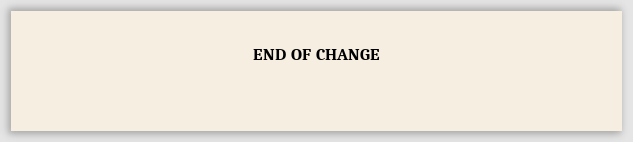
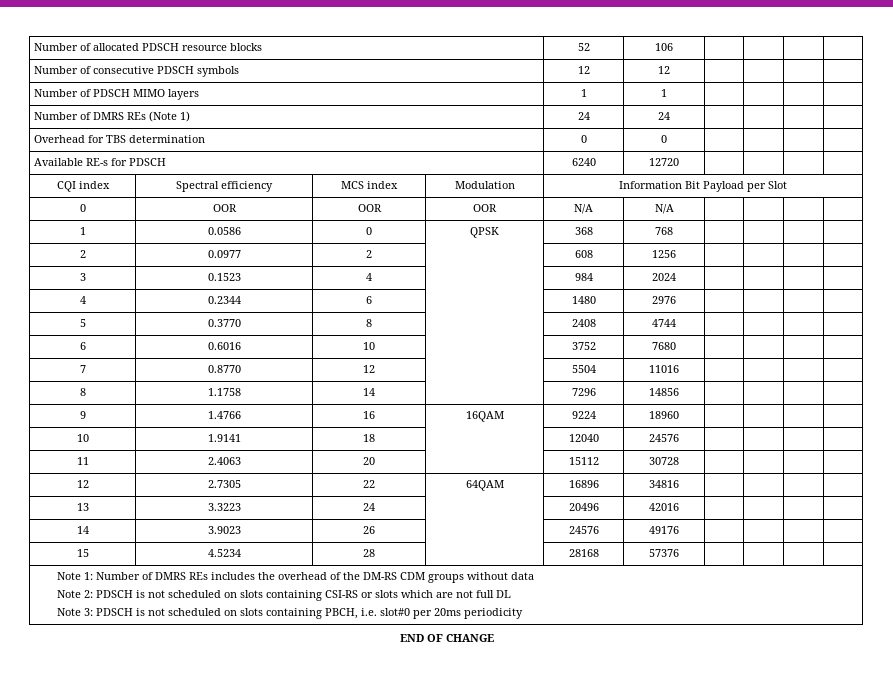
(253, 54) none -> [34,43,263,51] [577,43,590,51] [655,43,673,51] [34,66,240,77] [577,66,590,74] [658,66,670,74] [34,89,200,100] [580,89,587,97] [661,89,667,97] [34,111,191,122] [577,112,590,120] [658,112,670,120] [34,135,206,143] [580,135,587,143] [661,135,667,143] [34,158,167,166] [571,158,596,166] [649,158,679,166] [56,181,110,192] [176,181,273,192] [340,181,398,189] [454,181,515,189] [619,181,787,192] [79,204,86,212] [212,204,237,212] [357,204,382,212] [472,204,497,212] [574,204,593,214] [654,204,674,214] [79,227,86,235] [207,227,241,235] [365,227,372,235] [469,227,499,238] [574,227,593,235] [655,227,673,235] [79,250,86,258] [207,250,241,258] [365,250,372,258] [574,250,593,258] [652,250,676,258] [79,273,86,281] [207,273,241,281] [365,273,372,281] [574,273,593,281] [652,273,676,281] [79,296,86,304] [207,296,241,304] [365,296,372,304] [571,296,596,304] [652,296,676,304] [79,319,86,327] [207,319,241,327] [365,319,372,327] [571,319,596,327] [652,319,676,327] [79,342,86,350] [207,342,241,350] [362,342,375,350] [571,342,596,350] [652,342,676,350] [79,365,86,373] [207,365,241,373] [362,365,375,373] [571,365,596,373] [649,365,679,373] [79,388,86,396] [207,388,241,396] [362,388,375,396] [571,388,596,396] [649,388,679,396] [79,411,86,419] [207,411,241,419] [362,411,375,419] [465,411,504,422] [571,411,596,419] [649,411,679,419] [76,434,89,442] [207,434,241,442] [362,434,375,442] [568,434,599,442] [649,434,679,442] [76,457,89,465] [207,457,241,465] [362,457,375,465] [568,457,599,465] [649,457,679,465] [76,480,89,488] [207,480,241,488] [362,480,375,488] [465,480,504,491] [568,480,599,488] [649,480,679,488] [76,503,89,511] [207,503,241,511] [362,503,375,511] [568,503,599,511] [649,503,679,511] [76,526,89,534] [207,526,241,534] [362,526,375,534] [568,526,599,534] [649,526,679,534] [76,549,89,557] [207,549,241,557] [362,549,375,557] [568,549,599,557] [649,549,679,557] [57,572,535,583] [57,590,512,601] [57,608,524,619] Number of allocated PDSCH resource blocks | 52 | 106 | | | | // Number of consecutive PDSCH symbols | 12 | 12 | | | | // Number of PDSCH MIMO layers | 1 | 1 | | | | // Number of DMRS REs (Note 1) | 24 | 24 | | | | // Overhead for TBS determination | 0 | 0 | | | | // Available RE-s for PDSCH | 6240 | 12720 | | | | // CQI index | Spectral efficiency | MCS index | Modulation | Information Bit Payload per Slot // 0 | OOR | OOR | OOR | N/A | N/A | | | | // 1 | 0.0586 | 0 | QPSK | 368 | 768 | | | | // 2 | 0.0977 | 2 | | 608 | 1256 | | | | // 3 | 0.1523 | 4 | | 984 | 2024 | | | | // 4 | 0.2344 | 6 | | 1480 | 2976 | | | | // 5 | 0.3770 | 8 | | 2408 | 4744 | | | | // 6 | 0.6016 | 10 | | 3752 | 7680 | | | | // 7 | 0.8770 | 12 | | 5504 | 11016 | | | | // 8 | 1.1758 | 14 | | 7296 | 14856 | | | | // 9 | 1.4766 | 16 | 16QAM | 9224 | 18960 | | | | // 10 | 1.9141 | 18 | | 12040 | 24576 | | | | // 11 | 2.4063 | 20 | | 15112 | 30728 | | | | // 12 | 2.7305 | 22 | 64QAM | 16896 | 34816 | | | | // 13 | 3.3223 | 24 | | 20496 | 42016 | | | | // 14 | 3.9023 | 26 | | 24576 | 49176 | | | | // 15 | 4.5234 | 28 | | 28168 | 57376 | | | | // Note 1: Number of DMRS REs includes the overhead of the DM-RS CDM groups without data // Note 2: PDSCH is not scheduled on slots containing CSI-RS or slots which are not full DL // Note 3: PDSCH is not scheduled on slots containing PBCH, i.e. slot#0 per 20ms periodicity //

